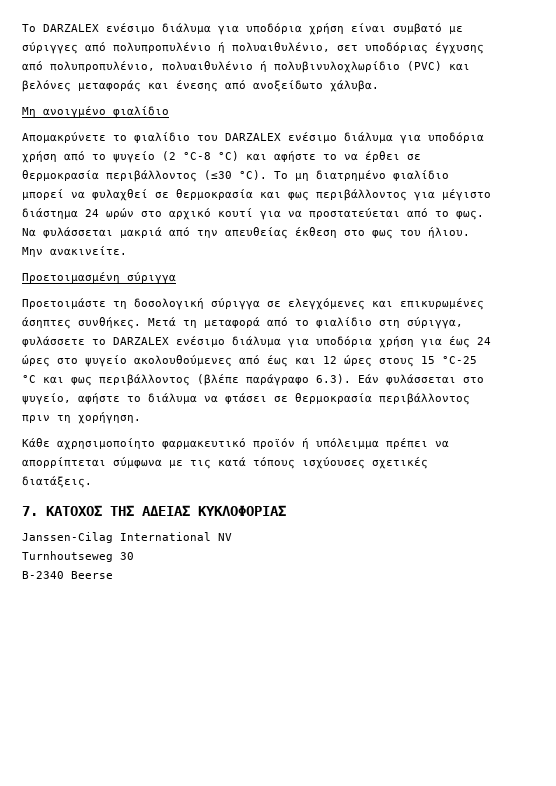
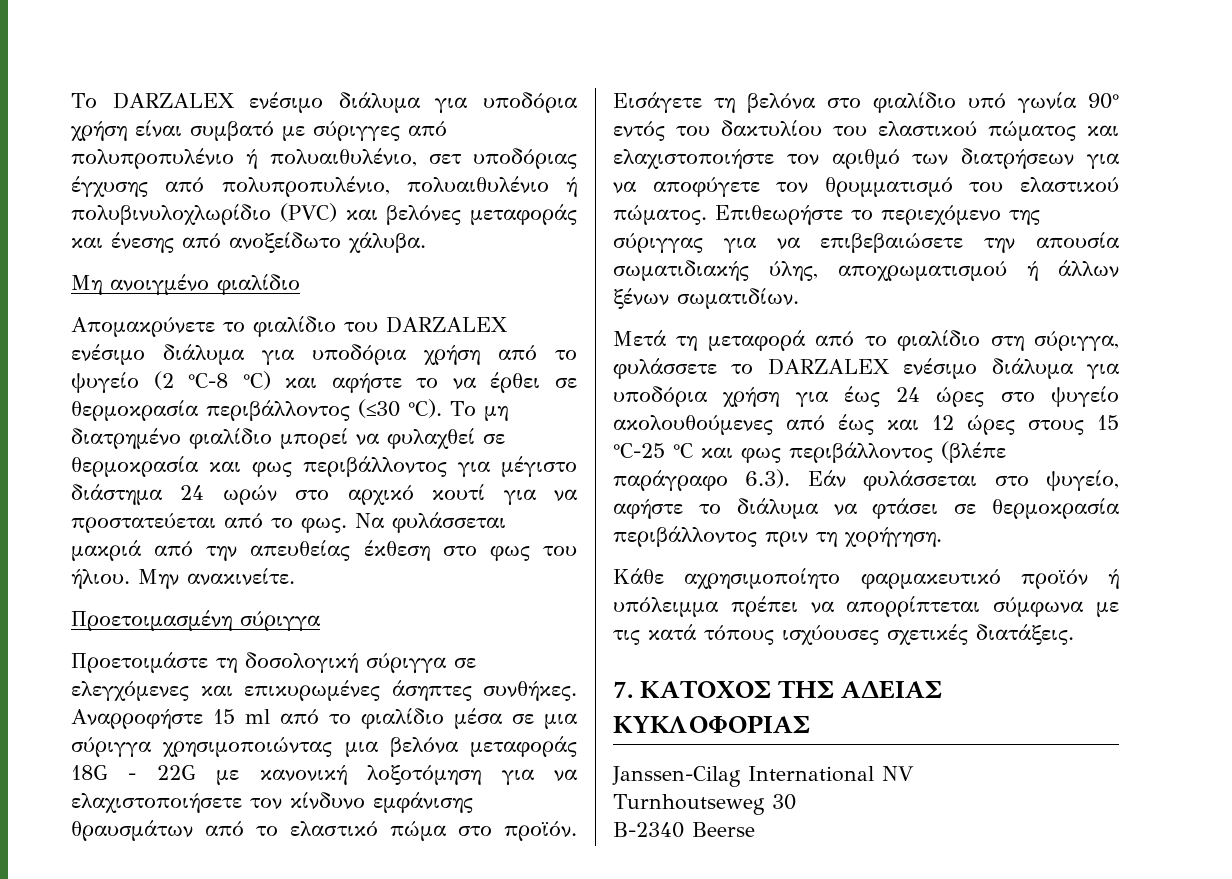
(141, 323) none -> [71,708,578,729] [71,736,577,757] [71,765,578,785] [71,792,474,813] [71,820,577,841] [613,92,1119,113] [613,120,1119,141] [613,148,1120,169] [613,177,1119,197] [613,205,1041,225] [613,232,1120,253] [613,260,1119,281] [613,288,799,309] Αναρροφήστε 15 ml από το φιαλίδιο μέσα σε μια σύριγγα χρησιμοποιώντας μια βελόνα μεταφοράς 18G - 22G με κανονική λοξοτόμηση για να ελαχιστοποιήσετε τον κίνδυνο εμφάνισης θραυσμάτων από το ελαστικό πώμα στο προϊόν. Εισάγετε τη βελόνα στο φιαλίδιο υπό γωνία 90° εντός του δακτυλίου του ελαστικού πώματος και ελαχιστοποιήστε τον αριθμό των διατρήσεων για να αποφύγετε τον θρυμματισμό του ελαστικού πώματος. Επιθεωρήστε το περιεχόμενο της σύριγγας για να επιβεβαιώσετε την απουσία σωματιδιακής ύλης, αποχρωματισμού ή άλλων ξένων σωματιδίων. //

